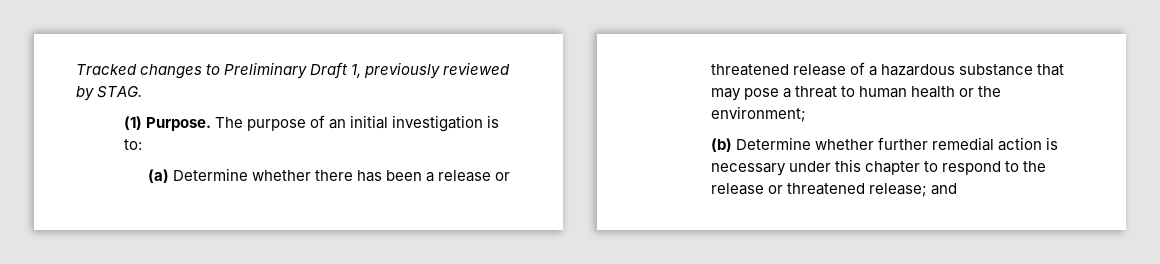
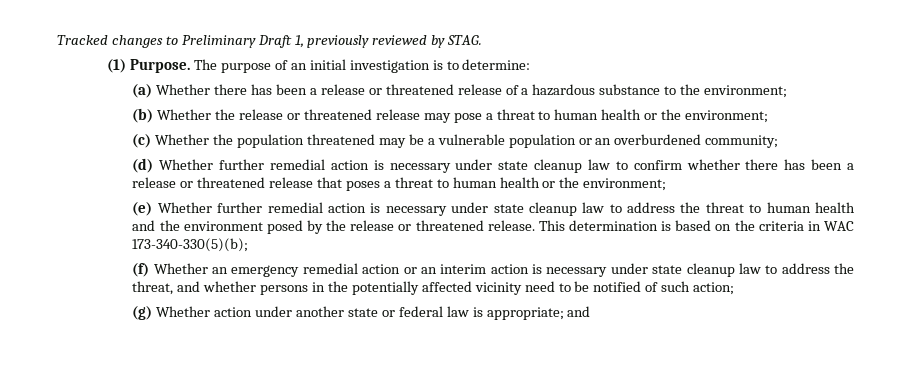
[124,139,143,150] to: -> [446,59,531,70] to determine:
[173,168,312,181] Determine whether -> [156,84,211,95] Whether
[1037,64,1065,76] that -> [664,84,788,98] [132,108,420,123] to the environment; // (b) Whether the release or threatened release
[711,137,1059,152] [711,159,1047,176] [711,183,928,197] (b) Determine whether further remedial action is necessary under this chapter to respond to the release or threatened release; -> [132,134,779,148] [132,158,854,173] [132,177,667,191] [132,202,856,216] [132,220,854,234] [132,238,249,252] [132,263,855,277] [132,281,735,295] [132,306,564,320] (c) Whether the population threatened may be a vulnerable population or an overburdened community; // (d) Whether further remedial action is necessary under state cleanup law to confirm whether there has been a release or threatened release that poses a threat to human health or the environment; // (e) Whether further remedial action is necessary under state cleanup law to address the threat to human health and the environment posed by the release or threatened release. This determination is based on the criteria in WAC 173-340-330(5)(b); // (f) Whether an emergency remedial action or an interim action is necessary under state cleanup law to address the threat, and whether persons in the potentially affected vicinity need to be notified of such action; // (g) Whether action under another state or federal law is appropriate;

